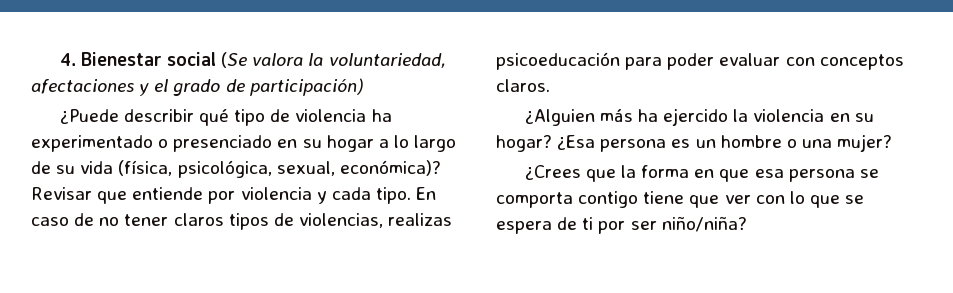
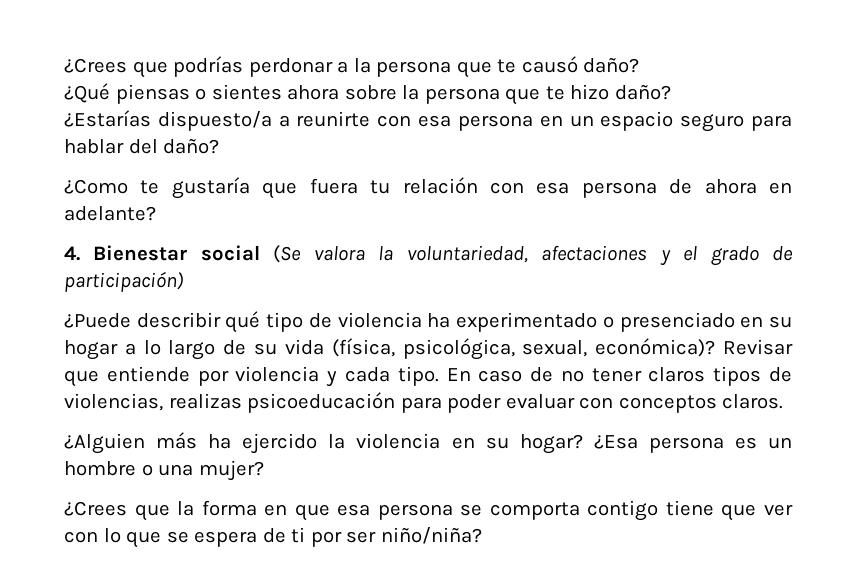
(59, 59) none -> [64,56,640,78] [64,83,671,105] [64,110,793,132] [64,138,220,154] [64,177,792,199] [64,206,156,221] ¿Crees que podrías perdonar a la persona que te causó daño? // ¿Qué piensas o sientes ahora sobre la persona que te hizo daño? // ¿Estarías dispuesto/a a reunirte con esa persona en un espacio seguro para hablar del daño? // ¿Como te gustaría que fuera tu relación con esa persona de ahora en adelante? //

